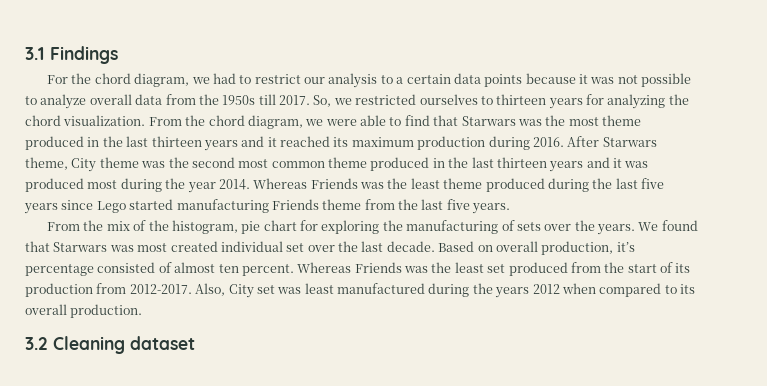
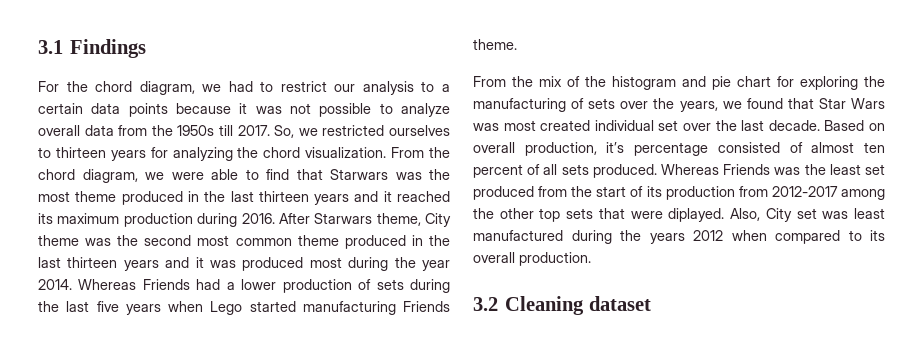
[360,178,545,192] was the least theme produced -> [196,279,404,293] had a lower production of sets
[61,200,94,210] since -> [168,301,203,312] when
[322,199,511,214] theme from the last five years. -> [473,39,517,50] theme.
[171,220,238,234] histogram, -> [612,76,706,90] histogram and
[597,220,698,235] [25,241,108,252] years. We found that Starwars -> [679,98,885,112] years, we found that Star Wars
[241,264,294,276] percent. -> [473,164,657,178] percent of all sets produced.
[129,284,192,294] 2012-2017. -> [771,186,885,200] [473,208,725,222] 2012-2017 among the other top sets that were diplayed.

